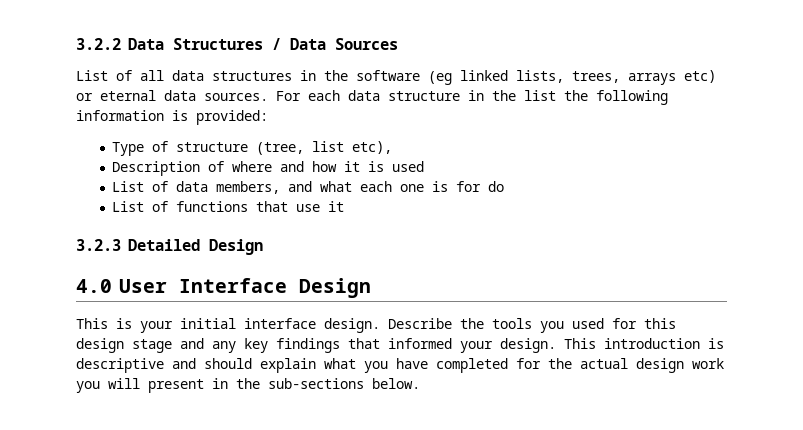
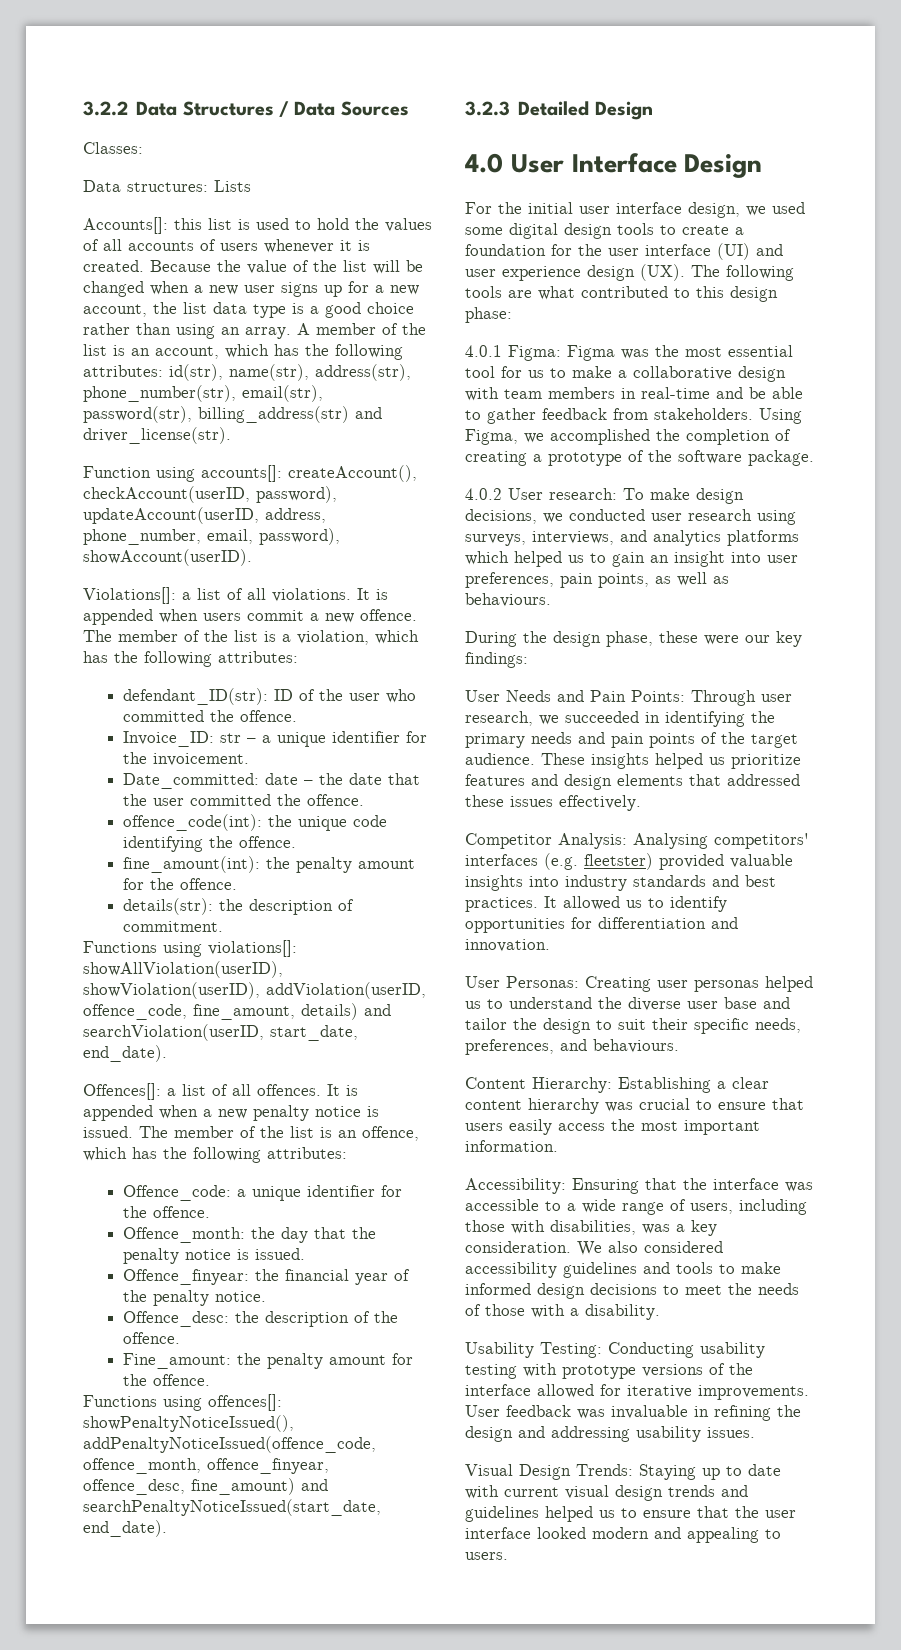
[76,70,716,85] [76,90,668,105] [76,110,268,125] [112,141,393,156] [112,161,425,176] [112,181,505,194] [112,201,345,212] List of all data structures in the software (eg linked lists, trees, arrays etc) or eternal data sources. For each data structure in the list the following information is provided: // Type of structure (tree, list etc), // Description of where and how it is used // List of data members, and what each one is for do // List of functions that use it -> [83,142,143,154] [83,180,251,192] [83,217,432,234] [83,239,370,253] [83,260,423,274] [83,281,419,297] [83,302,414,318] [83,323,426,339] [83,344,403,360] [83,364,411,381] [83,385,323,402] [83,406,382,423] [83,427,231,444] [83,465,417,482] [83,486,337,503] [83,507,326,524] [83,528,340,545] [83,549,252,566] [83,587,388,604] [83,609,417,625] [83,630,419,645] [83,651,298,667] [123,688,417,705] [123,710,298,722] [123,731,428,747] [123,752,250,766] [123,773,421,789] [123,794,365,806] [123,814,388,831] [123,836,297,852] [123,856,416,873] [123,878,238,890] [123,898,355,915] [123,921,224,932] [83,940,297,957] [83,961,283,978] [83,982,426,999] [83,1003,391,1020] [83,1024,358,1041] [83,1045,167,1062] [83,1083,358,1100] [83,1105,379,1121] [83,1126,419,1141] [83,1147,347,1163] [123,1185,403,1201] [123,1206,211,1218] [123,1227,377,1243] [123,1248,306,1264] [123,1269,411,1285] [123,1290,267,1306] [123,1311,399,1327] [123,1332,181,1344] [123,1353,414,1369] [123,1374,211,1386] [83,1394,282,1411] [83,1415,294,1432] [83,1436,376,1453] [83,1458,329,1474] [83,1478,328,1495] [83,1499,381,1516] [83,1520,167,1537] Classes: // Data structures: Lists // Accounts[]: this list is used to hold the values of all accounts of users whenever it is created. Because the value of the list will be changed when a new user signs up for a new account, the list data type is a good choice rather than using an array. A member of the list is an account, which has the following attributes: id(str), name(str), address(str), phone_number(str), email(str), password(str), billing_address(str) and driver_license(str). // Function using accounts[]: createAccount(), checkAccount(userID, password), updateAccount(userID, address, phone_number, email, password), showAccount(userID). // Violations[]: a list of all violations. It is appended when users commit a new offence. The member of the list is a violation, which has the following attributes: // defendant_ID(str): ID of the user who committed the offence. // Invoice_ID: str – a unique identifier for the invoicement. // Date_committed: date – the date that the user committed the offence. // offence_code(int): the unique code identifying the offence. // fine_amount(int): the penalty amount for the offence. // details(str): the description of commitment. // Functions using violations[]: showAllViolation(userID), showViolation(userID), addViolation(userID, offence_code, fine_amount, details) and searchViolation(userID, start_date, end_date). // Offences[]: a list of all offences. It is appended when a new penalty notice is issued. The member of the list is an offence, which has the following attributes: // Offence_code: a unique identifier for the offence. // Offence_month: the day that the penalty notice is issued. // Offence_finyear: the financial year of the penalty notice. // Offence_desc: the description of the offence. // Fine_amount: the penalty amount for the offence. // Functions using offences[]: showPenaltyNoticeIssued(), addPenaltyNoticeIssued(offence_code, offence_month, offence_finyear, offence_desc, fine_amount) and searchPenaltyNoticeIssued(start_date, end_date).
[76,318,676,333] [76,338,724,353] [76,358,724,373] [76,378,420,393] This is your initial interface design. Describe the tools you used for this design stage and any key findings that informed your design. This introduction is descriptive and should explain what you have completed for the actual design work you will present in the sub-sections below. -> [465,202,805,218] [465,223,744,239] [465,243,783,260] [465,264,794,281] [465,286,778,302] [465,307,512,323] [465,345,793,361] [465,366,786,382] [465,387,803,401] [465,408,802,424] [465,429,791,445] [465,450,814,466] [465,488,744,504] [465,509,796,525] [465,530,799,546] [465,551,798,567] [465,572,729,588] [465,593,551,607] [465,631,802,647] [465,652,528,668] [465,690,792,706] [465,711,775,727] [465,732,798,748] [465,753,801,769] [465,774,800,790] [465,795,641,811] [465,833,809,849] [465,853,793,870] [465,875,776,891] [465,896,727,912] [465,917,738,933] [465,939,550,952] [465,976,813,992] [465,997,790,1011] [465,1018,801,1034] [465,1039,679,1055] [465,1077,769,1093] [465,1098,804,1114] [465,1119,760,1135] [465,1140,558,1152] [465,1178,813,1194] [465,1199,807,1215] [465,1220,717,1236] [465,1241,723,1256] [465,1262,781,1278] [465,1283,799,1299] [465,1304,660,1320] [465,1342,765,1358] [465,1363,753,1379] [465,1384,809,1400] [465,1405,801,1421] [465,1426,755,1442] [465,1464,781,1480] [465,1485,748,1501] [465,1506,796,1522] [465,1527,781,1543] [465,1552,508,1560] For the initial user interface design, we used some digital design tools to create a foundation for the user interface (UI) and user experience design (UX). The following tools are what contributed to this design phase: // 4.0.1 Figma: Figma was the most essential tool for us to make a collaborative design with team members in real-time and be able to gather feedback from stakeholders. Using Figma, we accomplished the completion of creating a prototype of the software package. // 4.0.2 User research: To make design decisions, we conducted user research using surveys, interviews, and analytics platforms which helped us to gain an insight into user preferences, pain points, as well as behaviours. // During the design phase, these were our key findings: // User Needs and Pain Points: Through user research, we succeeded in identifying the primary needs and pain points of the target audience. These insights helped us prioritize features and design elements that addressed these issues effectively. // Competitor Analysis: Analysing competitors' interfaces (e.g. fleetster) provided valuable insights into industry standards and best practices. It allowed us to identify opportunities for differentiation and innovation. // User Personas: Creating user personas helped us to understand the diverse user base and tailor the design to suit their specific needs, preferences, and behaviours. // Content Hierarchy: Establishing a clear content hierarchy was crucial to ensure that users easily access the most important information. // Accessibility: Ensuring that the interface was accessible to a wide range of users, including those with disabilities, was a key consideration. We also considered accessibility guidelines and tools to make informed design decisions to meet the needs of those with a disability. // Usability Testing: Conducting usability testing with prototype versions of the interface allowed for iterative improvements. User feedback was invaluable in refining the design and addressing usability issues. // Visual Design Trends: Staying up to date with current visual design trends and guidelines helped us to ensure that the user interface looked modern and appealing to users.

